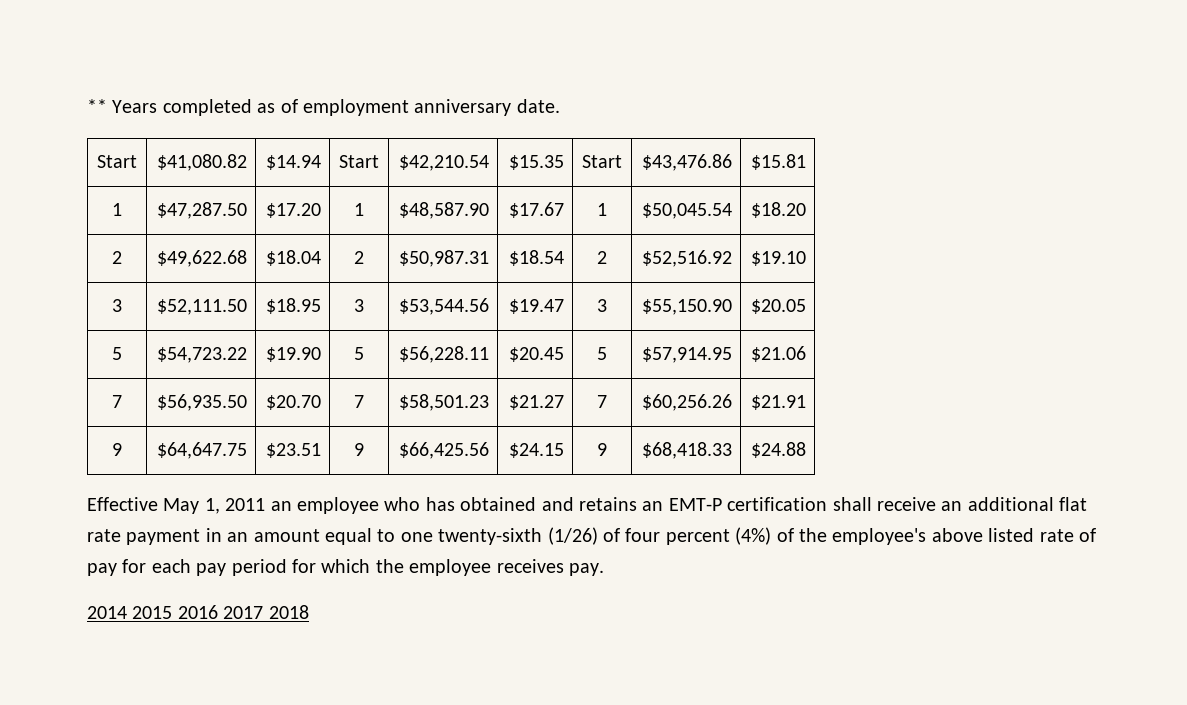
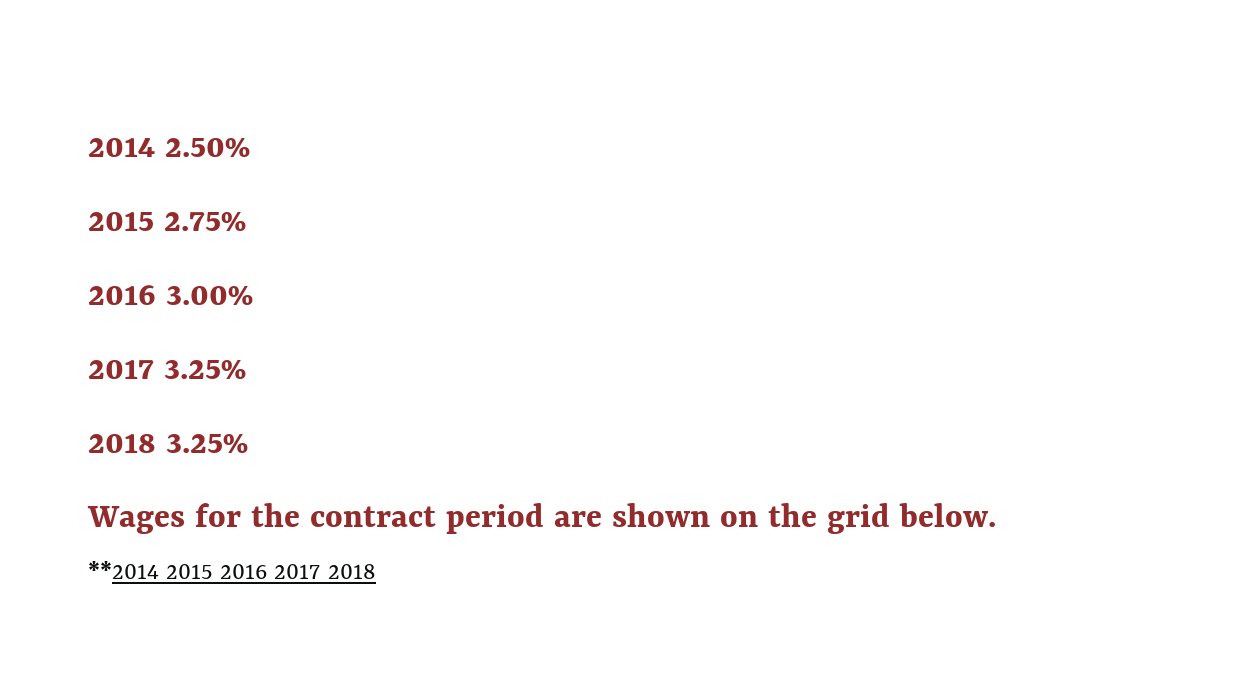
[87,99,560,116] [97,155,137,168] [156,154,247,171] [265,155,321,170] [339,155,379,168] [398,155,489,171] [508,155,564,170] [582,155,622,168] [641,154,732,171] [750,154,806,170] [112,203,122,216] [156,202,247,219] [265,203,321,218] [354,203,364,216] [398,202,489,219] [508,202,564,218] [597,203,607,216] [641,203,732,219] [750,202,806,218] [112,251,122,264] [156,250,247,267] [265,250,321,266] [354,251,364,264] [398,250,489,267] [508,250,564,266] [597,251,607,264] [641,250,732,267] [750,251,806,266] [112,299,122,312] [156,299,247,315] [265,298,321,314] [354,299,364,312] [398,298,489,315] [508,299,564,314] [597,299,607,312] [641,299,732,315] [750,299,806,314] [112,347,122,360] [156,347,247,363] [265,347,321,362] [354,347,364,360] [398,346,489,363] [508,347,564,362] [597,347,607,360] [641,347,732,363] [750,346,806,362] [112,395,122,408] [156,394,247,411] [265,395,321,410] [354,395,364,408] [398,394,489,411] [508,395,564,410] [597,395,607,408] [641,394,732,411] [750,395,806,410] [112,443,122,456] [156,442,247,459] [265,443,321,458] [354,443,364,456] [398,442,489,459] [508,443,564,458] [597,443,607,456] [641,442,732,459] [750,442,806,458] [87,497,1088,514] [87,527,1096,545] [87,559,604,576] [87,606,127,619] ** Years completed as of employment anniversary date. // Start | $41,080.82 | $14.94 | Start | $42,210.54 | $15.35 | Start | $43,476.86 | $15.81 // 1 | $47,287.50 | $17.20 | 1 | $48,587.90 | $17.67 | 1 | $50,045.54 | $18.20 // 2 | $49,622.68 | $18.04 | 2 | $50,987.31 | $18.54 | 2 | $52,516.92 | $19.10 // 3 | $52,111.50 | $18.95 | 3 | $53,544.56 | $19.47 | 3 | $55,150.90 | $20.05 // 5 | $54,723.22 | $19.90 | 5 | $56,228.11 | $20.45 | 5 | $57,914.95 | $21.06 // 7 | $56,935.50 | $20.70 | 7 | $58,501.23 | $21.27 | 7 | $60,256.26 | $21.91 // 9 | $64,647.75 | $23.51 | 9 | $66,425.56 | $24.15 | 9 | $68,418.33 | $24.88 // Effective May 1, 2011 an employee who has obtained and retains an EMT-P certification shall receive an additional flat rate payment in an amount equal to one twenty-sixth (1/26) of four percent (4%) of the employee's above listed rate of pay for each pay period for which the employee receives pay. // 2014 -> [88,138,250,157] [88,212,246,231] [88,285,253,305] [88,360,246,379] [88,434,248,453] [87,503,996,534] [88,561,159,579] 2014 2.50% // 2015 2.75% // 2016 3.00% // 2017 3.25% // 2018 3.25% // Wages for the contract period are shown on the grid below. // **2014

